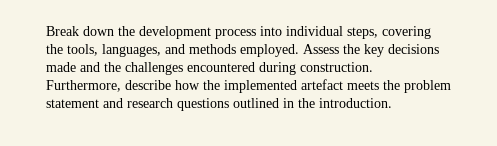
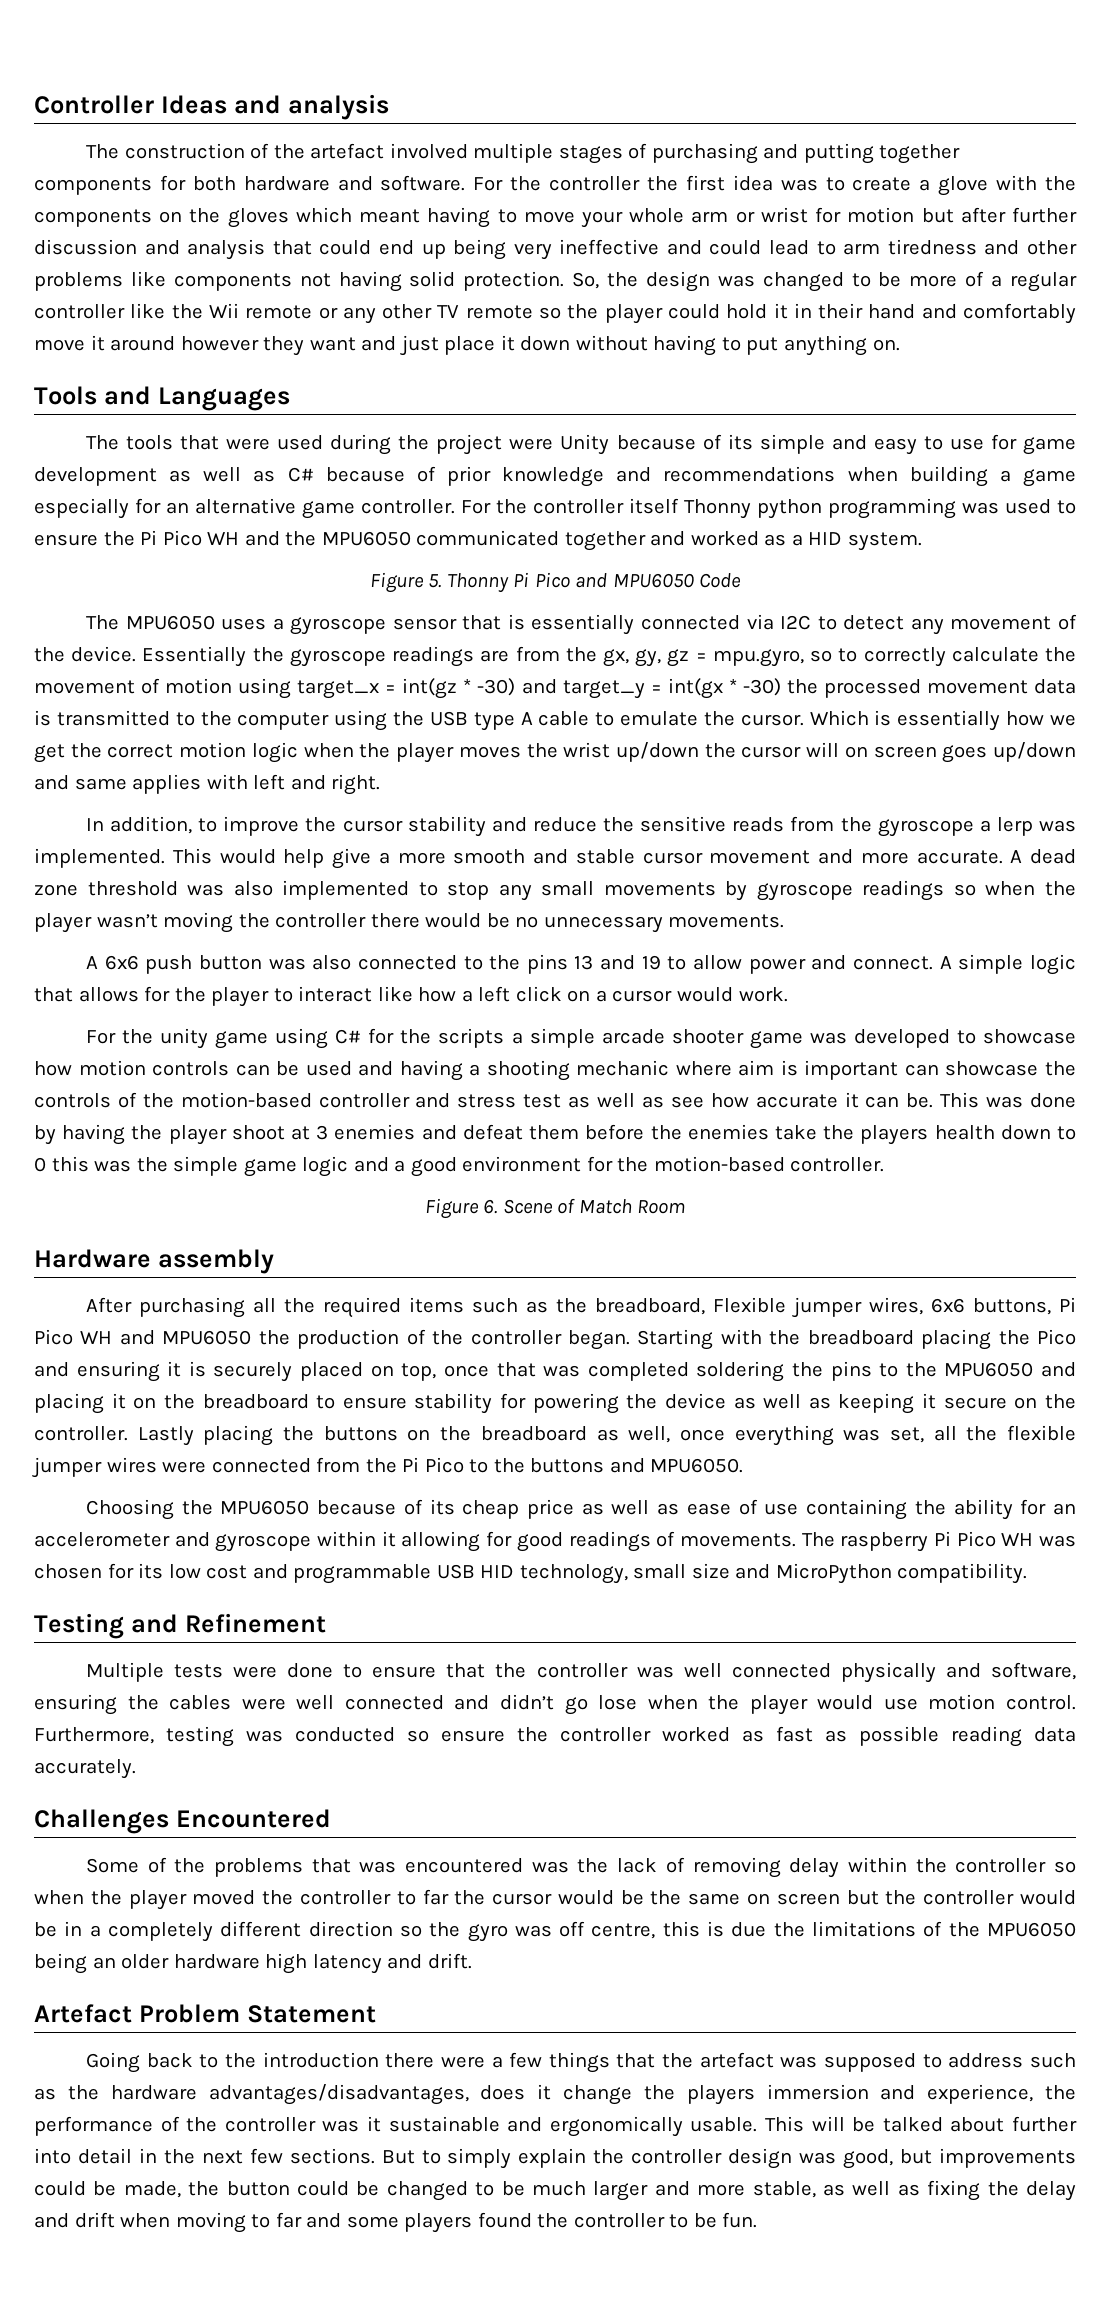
[46,26,431,39] [46,44,439,57] [46,62,373,75] [46,79,451,93] [46,98,392,111] Break down the development process into individual steps, covering the tools, languages, and methods employed. Assess the key decisions made and the challenges encountered during construction. Furthermore, describe how the implemented artefact meets the problem statement and research questions outlined in the introduction. -> [34,94,389,120] [85,143,961,164] [34,175,1077,196] [34,207,1077,228] [34,239,1078,260] [34,271,1077,292] [34,303,1076,324] [34,335,900,356] [34,386,290,411] [85,434,1077,455] [34,466,1076,487] [34,498,1076,519] [34,530,923,551] [369,572,742,593] [85,614,1078,635] [34,646,1076,667] [34,678,1076,699] [34,710,1077,731] [34,742,1076,763] [34,774,381,795] [85,816,1076,837] [34,848,1076,869] [34,880,1076,901] [34,912,785,933] [85,954,1077,975] [34,986,788,1007] [85,1028,1077,1049] [34,1060,1076,1081] [34,1092,1077,1108] [34,1124,1076,1145] [34,1156,885,1177] [424,1198,686,1219] [34,1249,274,1274] [85,1297,1076,1318] [34,1329,1076,1350] [34,1361,1076,1382] [34,1393,1077,1414] [34,1425,1076,1446] [32,1457,744,1478] [85,1499,1077,1520] [34,1531,1076,1552] [34,1563,1028,1584] [34,1613,326,1639] [85,1662,1076,1683] [34,1694,1076,1715] [34,1726,1076,1747] [34,1759,136,1779] [34,1809,331,1834] [85,1857,1077,1878] [34,1889,1076,1910] [34,1921,1076,1942] [34,1953,472,1974] [34,2004,376,2023] [85,2052,1076,2073] [34,2084,1077,2105] [34,2116,1078,2137] [34,2148,1077,2169] [34,2180,1076,2201] [34,2212,758,2233] Controller Ideas and analysis // The construction of the artefact involved multiple stages of purchasing and putting together components for both hardware and software. For the controller the first idea was to create a glove with the components on the gloves which meant having to move your whole arm or wrist for motion but after further discussion and analysis that could end up being very ineffective and could lead to arm tiredness and other problems like components not having solid protection. So, the design was changed to be more of a regular controller like the Wii remote or any other TV remote so the player could hold it in their hand and comfortably move it around however they want and just place it down without having to put anything on. // Tools and Languages // The tools that were used during the project were Unity because of its simple and easy to use for game development as well as C# because of prior knowledge and recommendations when building a game especially for an alternative game controller. For the controller itself Thonny python programming was used to ensure the Pi Pico WH and the MPU6050 communicated together and worked as a HID system. // Figure 5. Thonny Pi Pico and MPU6050 Code // The MPU6050 uses a gyroscope sensor that is essentially connected via I2C to detect any movement of the device. Essentially the gyroscope readings are from the gx, gy, gz = mpu.gyro, so to correctly calculate the movement of motion using target_x = int(gz * -30) and target_y = int(gx * -30) the processed movement data is transmitted to the computer using the USB type A cable to emulate the cursor. Which is essentially how we get the correct motion logic when the player moves the wrist up/down the cursor will on screen goes up/down and same applies with left and right. // In addition, to improve the cursor stability and reduce the sensitive reads from the gyroscope a lerp was implemented. This would help give a more smooth and stable cursor movement and more accurate. A dead zone threshold was also implemented to stop any small movements by gyroscope readings so when the player wasn’t moving the controller there would be no unnecessary movements. // A 6x6 push button was also connected to the pins 13 and 19 to allow power and connect. A simple logic that allows for the player to interact like how a left click on a cursor would work. // For the unity game using C# for the scripts a simple arcade shooter game was developed to showcase how motion controls can be used and having a shooting mechanic where aim is important can showcase the controls of the motion-based controller and stress test as well as see how accurate it can be. This was done by having the player shoot at 3 enemies and defeat them before the enemies take the players health down to 0 this was the simple game logic and a good environment for the motion-based controller. // Figure 6. Scene of Match Room // Hardware assembly // After purchasing all the required items such as the breadboard, Flexible jumper wires, 6x6 buttons, Pi Pico WH and MPU6050 the production of the controller began. Starting with the breadboard placing the Pico and ensuring it is securely placed on top, once that was completed soldering the pins to the MPU6050 and placing it on the breadboard to ensure stability for powering the device as well as keeping it secure on the controller. Lastly placing the buttons on the breadboard as well, once everything was set, all the flexible jumper wires were connected from the Pi Pico to the buttons and MPU6050. // Choosing the MPU6050 because of its cheap price as well as ease of use containing the ability for an accelerometer and gyroscope within it allowing for good readings of movements. The raspberry Pi Pico WH was chosen for its low cost and programmable USB HID technology, small size and MicroPython compatibility. // Testing and Refinement // Multiple tests were done to ensure that the controller was well connected physically and software, ensuring the cables were well connected and didn’t go lose when the player would use motion control. Furthermore, testing was conducted so ensure the controller worked as fast as possible reading data accurately. // Challenges Encountered // Some of the problems that was encountered was the lack of removing delay within the controller so when the player moved the controller to far the cursor would be the same on screen but the controller would be in a completely different direction so the gyro was off centre, this is due the limitations of the MPU6050 being an older hardware high latency and drift. // Artefact Problem Statement // Going back to the introduction there were a few things that the artefact was supposed to address such as the hardware advantages/disadvantages, does it change the players immersion and experience, the performance of the controller was it sustainable and ergonomically usable. This will be talked about further into detail in the next few sections. But to simply explain the controller design was good, but improvements could be made, the button could be changed to be much larger and more stable, as well as fixing the delay and drift when moving to far and some players found the controller to be fun.

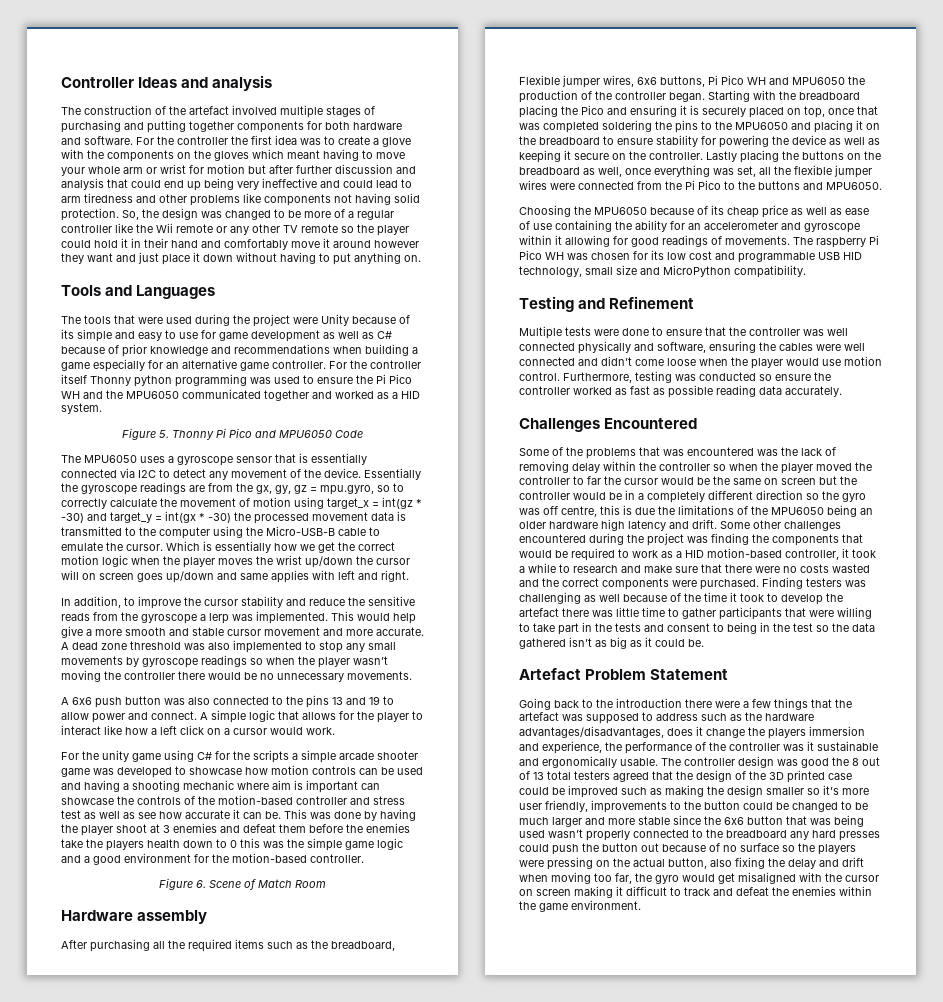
[429,711,533,731] USB type A -> [266,526,335,536] Micro-USB-B
[564,1695,638,1715] go lose -> [635,358,696,366] come loose
(472, 1961) none -> [720,520,841,531] [519,533,863,546] [519,548,876,561] [519,563,870,573] [519,577,866,590] [519,592,843,605] [519,607,872,620] [519,622,875,635] [519,637,704,649] Some other challenges encountered during the project was finding the components that would be required to work as a HID motion-based controller, it took a while to research and make sure that there were no costs wasted and the correct components were purchased. Finding testers was challenging as well because of the time it took to develop the artefact there was little time to gather participants that were willing to take part in the tests and consent to being in the test so the data gathered isn’t as big as it could be.
[765,2116,1078,2132] [34,2148,1077,2169] [34,2181,181,2198] This will be talked about further into detail in the next few sections. But to simply explain the controller design was good, but improvements could be made, -> [661,756,880,768] [519,770,852,783] [519,785,869,798] [519,800,681,813] The controller design was good the 8 out of 13 total testers agreed that the design of the 3D printed case could be improved such as making the design smaller so it’s more user friendly, improvements to
[752,2181,920,2198] stable, as well as -> [638,815,864,827] [519,829,880,841] [519,843,856,855] [519,857,732,870] stable since the 6x6 button that was being used wasn’t properly connected to the breadboard any hard presses could push the button out because of no surface so the players were pressing on the actual button, also
[251,2212,758,2233] to far and some players found the controller to be fun. -> [594,872,879,884] [519,886,872,898] [519,900,641,912] too far, the gyro would get misaligned with the cursor on screen making it difficult to track and defeat the enemies within the game environment.

